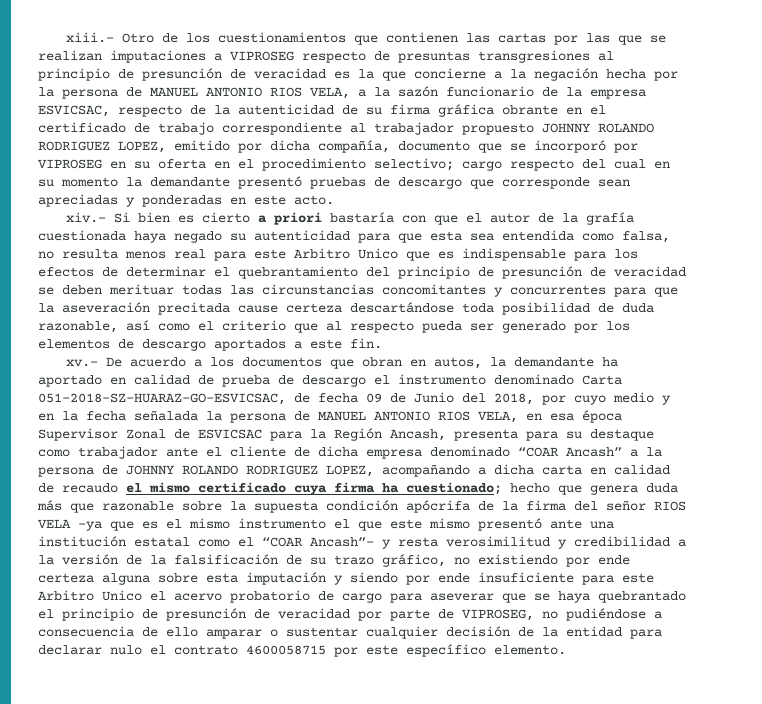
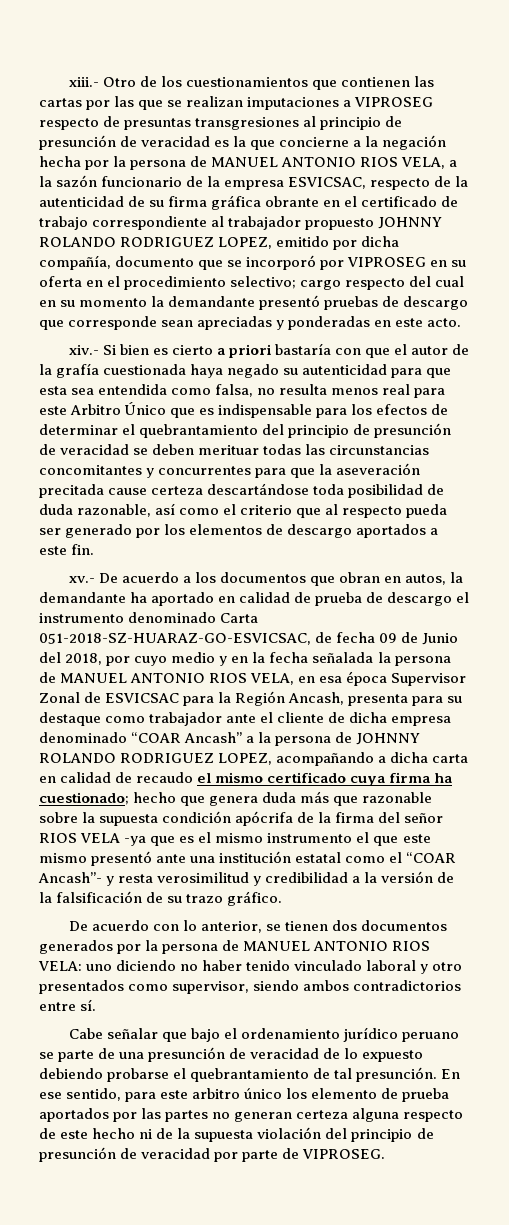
[358,248,398,259] Unico -> [124,402,167,415] Único
[382,554,630,567] [38,572,654,585] [38,590,686,603] [38,609,54,619] gráfico, no existiendo por ende certeza alguna sobre esta imputación y siendo por ende insuficiente para este Arbitro Unico el acervo probatorio de cargo para aseverar que se haya quebrantado el -> [227,891,283,906] [68,920,447,933] [39,940,431,954] [38,960,463,974] [39,980,462,994] [39,999,97,1011] [68,1027,459,1042] [39,1047,424,1062] [39,1067,461,1082] [39,1088,450,1102] [39,1108,464,1122] [39,1127,348,1142] gráfico. // De acuerdo con lo anterior, se tienen dos documentos generados por la persona de MANUEL ANTONIO RIOS VELA: uno diciendo no haber tenido vinculado laboral y otro presentados como supervisor, siendo ambos contradictorios entre sí. // Cabe señalar que bajo el ordenamiento jurídico peruano se parte de una presunción de veracidad de lo expuesto debiendo probarse el quebrantamiento de tal presunción. En ese sentido, para este arbitro único los elemento de prueba aportados por las partes no generan certeza alguna respecto de este hecho ni de la supuesta violación del
[462,608,662,621] [38,626,662,639] [38,644,566,657] VIPROSEG, no pudiéndose a consecuencia de ello amparar o sustentar cualquier decisión de la entidad para declarar nulo el contrato 4600058715 por este específico elemento. -> [302,1149,386,1159] VIPROSEG.

